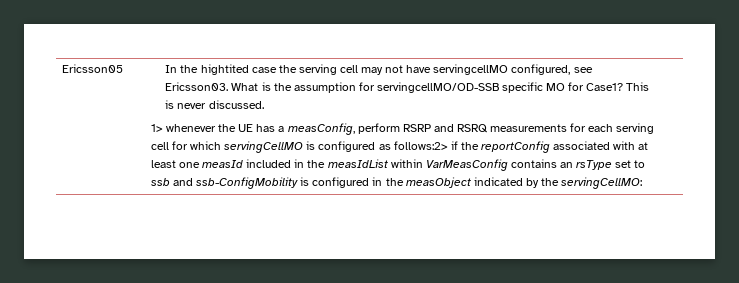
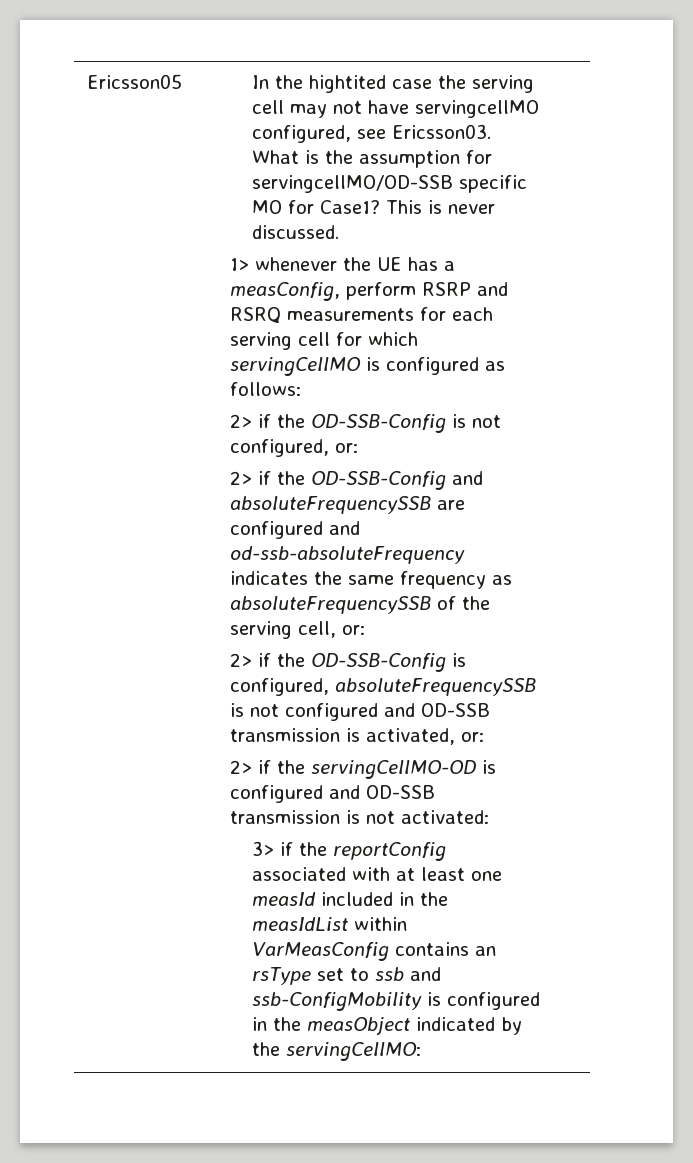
[393,141,448,150] follows:2> -> [230,382,302,396] [230,414,502,433] [230,439,359,457] [230,471,484,490] [230,496,466,514] [230,521,361,539] [230,546,466,564] [230,571,513,589] [230,596,491,614] [230,621,366,639] [230,653,467,672] [230,678,537,696] [230,703,491,721] [230,728,485,745] [230,760,497,779] [230,785,436,803] [230,810,490,824] [252,841,275,856] follows: // 2> if the OD-SSB-Config is not configured, or: // 2> if the OD-SSB-Config and absoluteFrequencySSB are configured and od-ssb-absoluteFrequency indicates the same frequency as absoluteFrequencySSB of the serving cell, or: // 2> if the OD-SSB-Config is configured, absoluteFrequencySSB is not configured and OD-SSB transmission is activated, or: // 2> if the servingCellMO-OD is configured and OD-SSB transmission is not activated: // 3>

